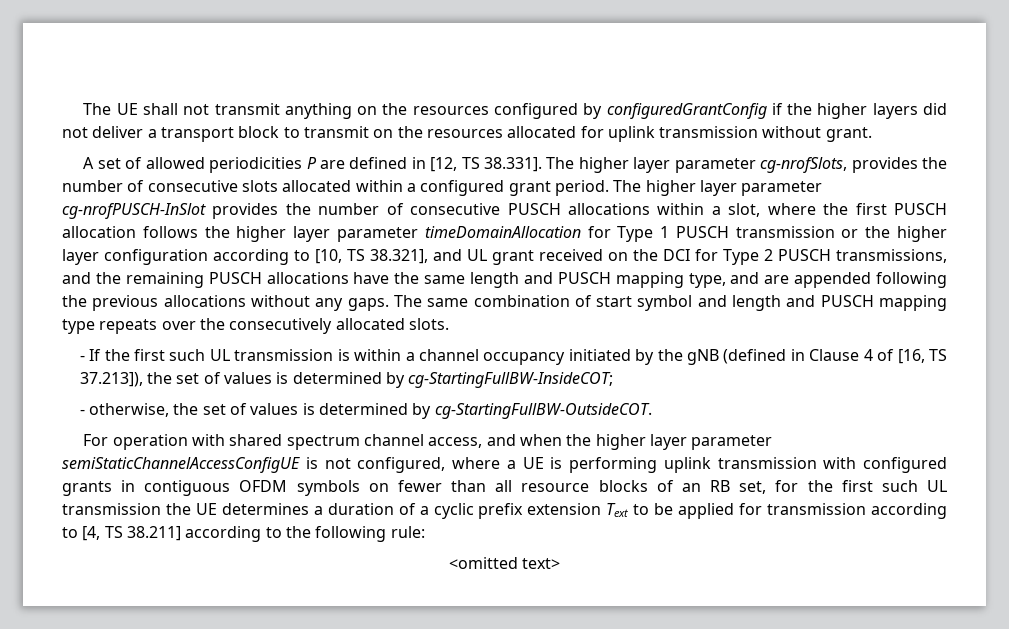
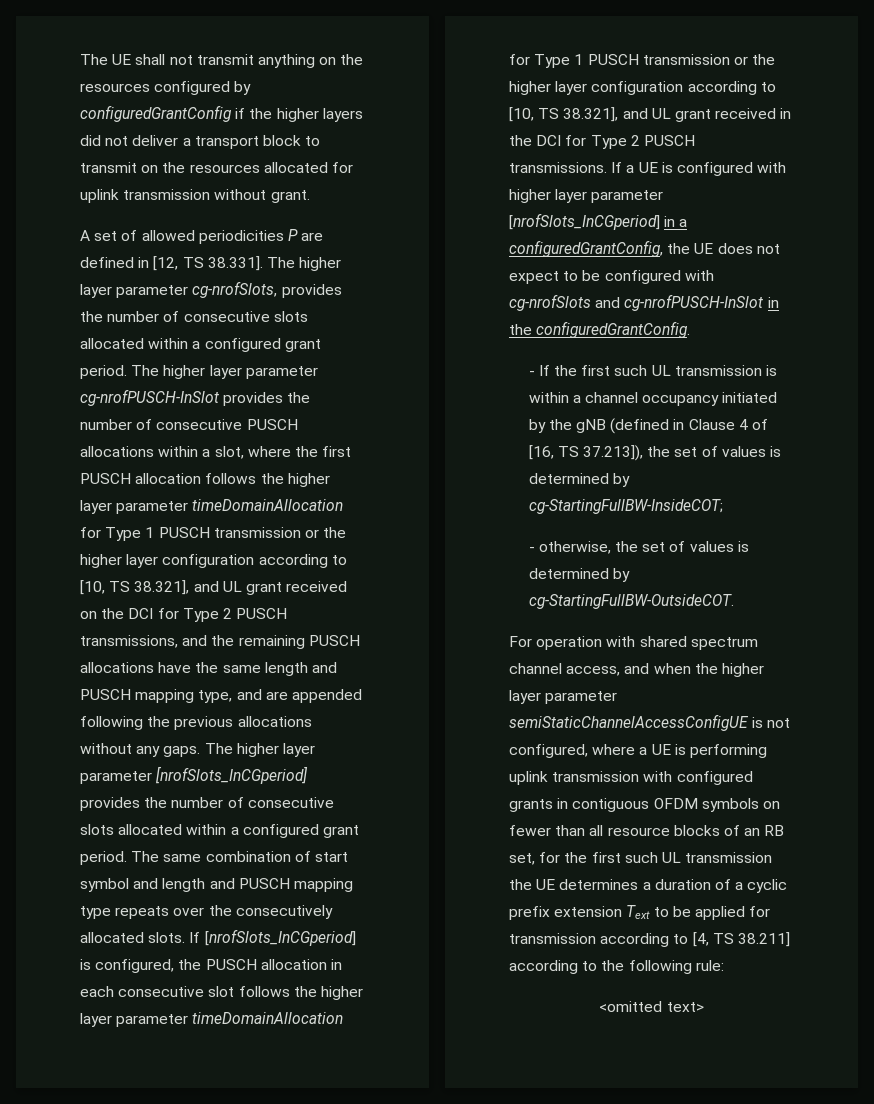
(422, 301) none -> [236,743,315,757] [80,766,309,784] [80,797,334,811] [80,824,359,838] [80,851,160,865] higher layer parameter [nrofSlots_InCGperiod] provides the number of consecutive slots allocated within a configured grant period. The
(449, 324) none -> [189,929,356,946] [80,959,342,973] [80,986,363,1000] [80,1012,344,1027] [509,54,776,68] [509,81,776,95] [509,107,792,122] [509,135,695,149] [509,162,787,176] [509,189,664,203] [509,213,688,230] [509,240,780,257] [509,270,714,284] [509,294,779,311] [509,321,691,338] If [nrofSlots_InCGperiod] is configured, the PUSCH allocation in each consecutive slot follows the higher layer parameter timeDomainAllocation for Type 1 PUSCH transmission or the higher layer configuration according to [10, TS 38.321], and UL grant received in the DCI for Type 2 PUSCH transmissions. If a UE is configured with higher layer parameter [nrofSlots_InCGperiod] in a configuredGrantConfig, the UE does not expect to be configured with cg-nrofSlots and cg-nrofPUSCH-InSlot in the configuredGrantConfig.

